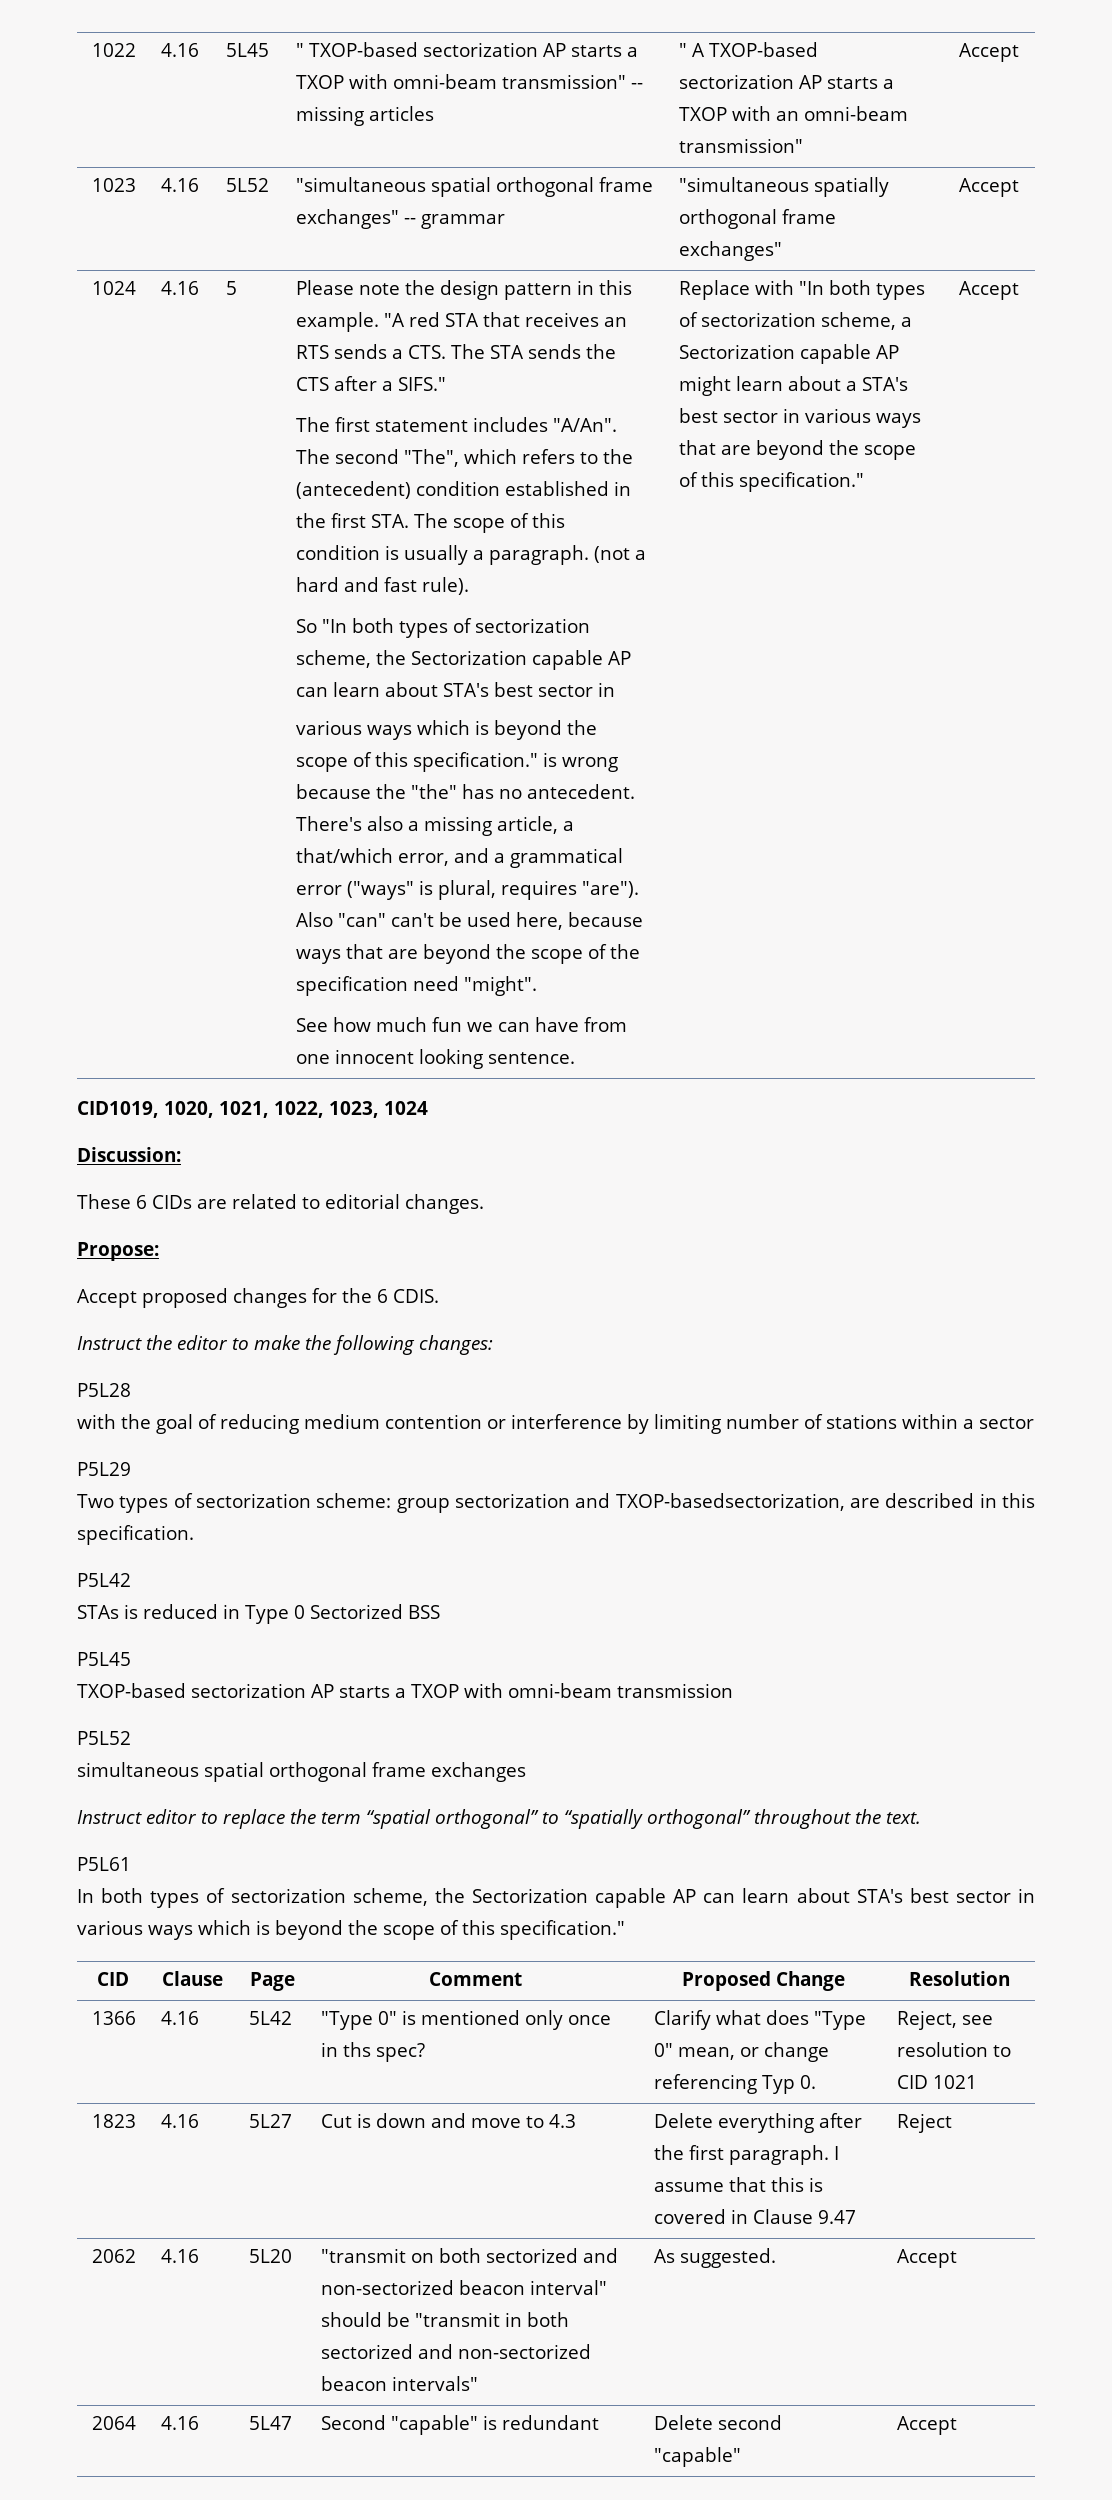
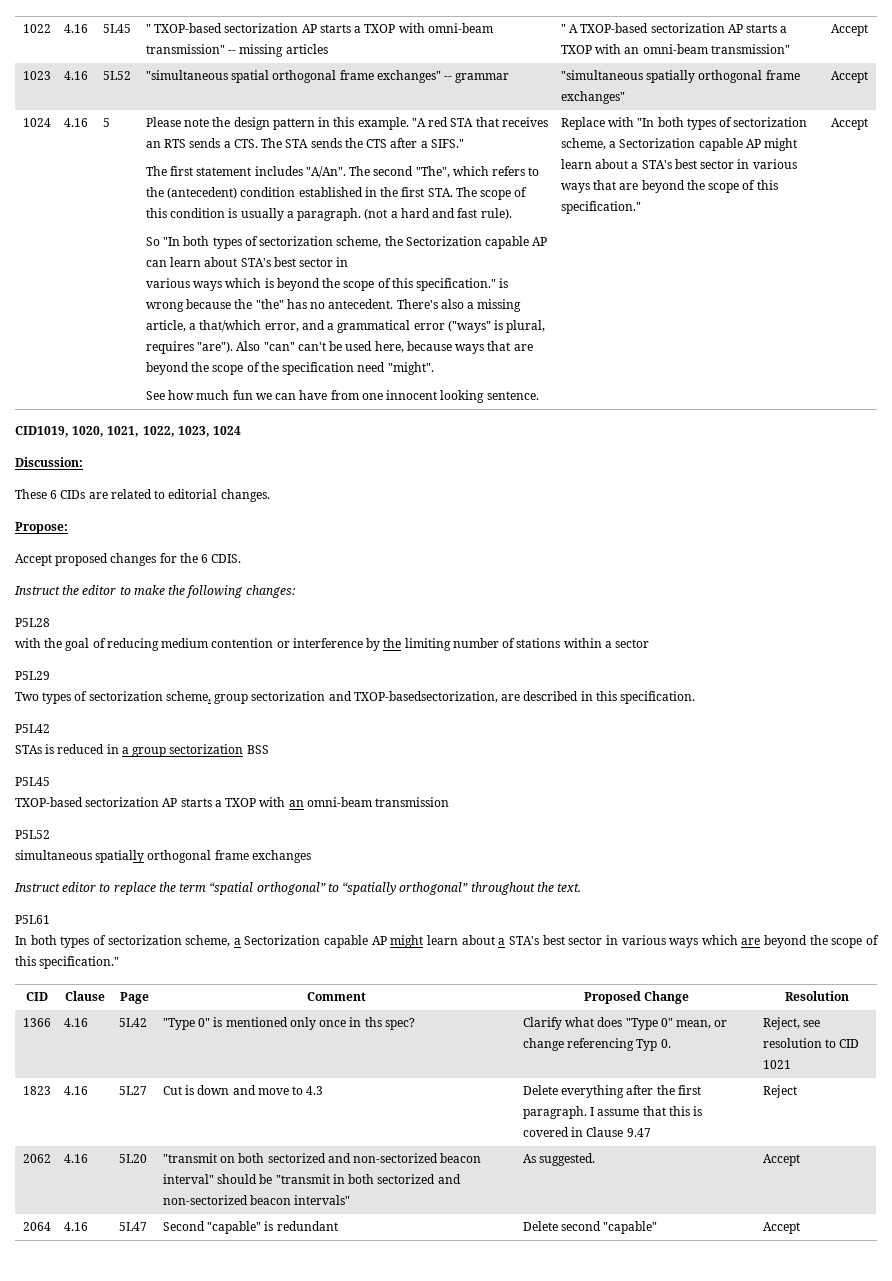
(649, 1424) none -> [383,638,402,648] the
[316,1493,392,1508] scheme: -> [165,691,211,703] scheme,
[244,1604,403,1624] Type 0 Sectorized -> [121,744,244,757] a group sectorization
(503, 1690) none -> [288,800,304,807] an
[204,1762,264,1782] spatial -> [95,850,145,863] spatially
[434,1888,850,1908] the Sectorization capable AP can learn about -> [233,935,506,948] a Sectorization capable AP might learn about a
[256,1920,270,1935] is -> [741,938,761,945] are

